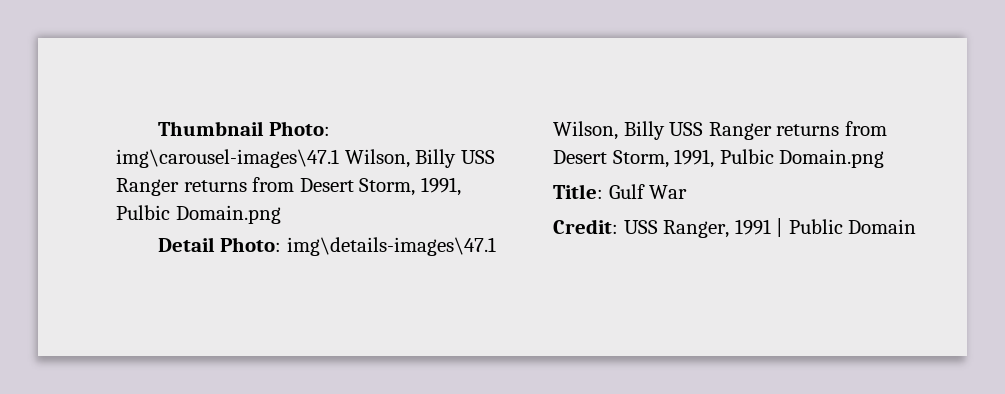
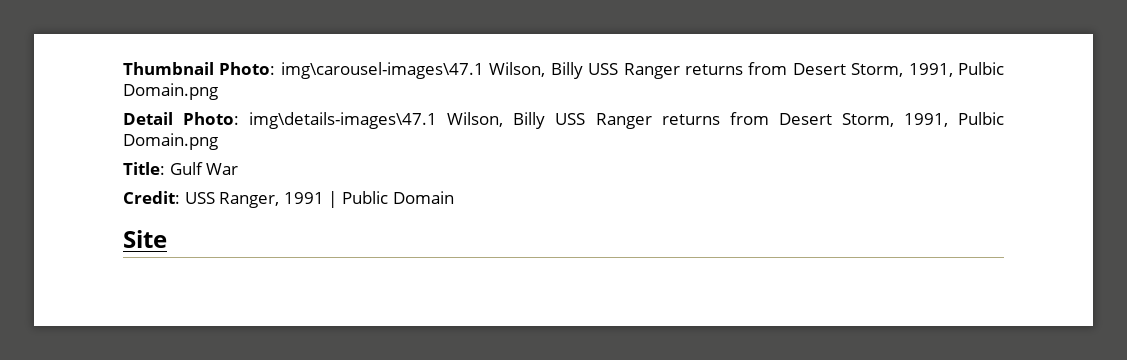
(917, 226) none -> [123,230,167,248] // Site

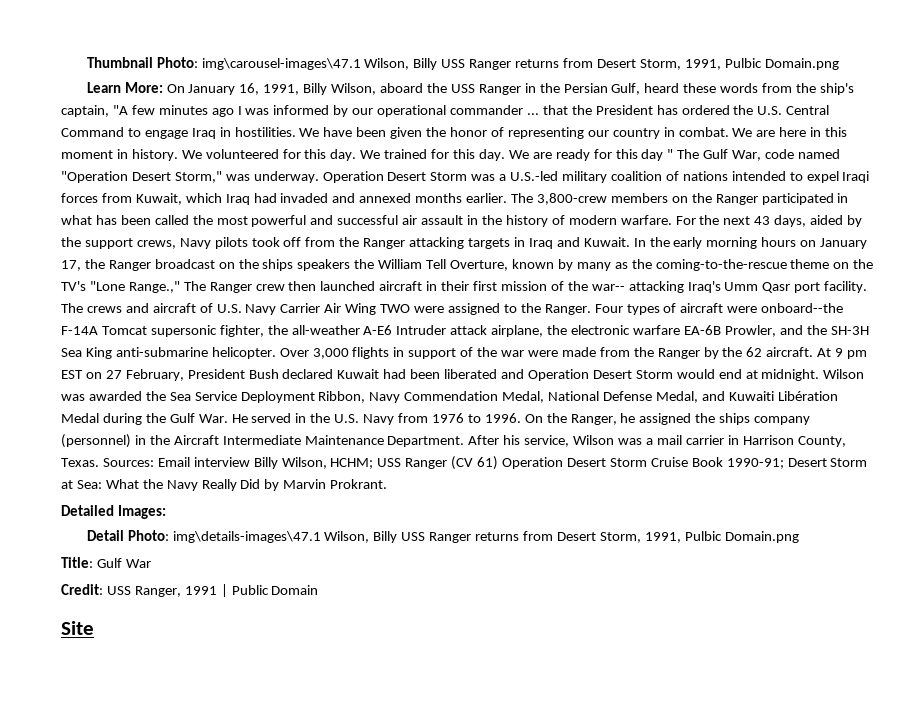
(218, 91) none -> [86,82,854,95] [61,105,830,117] [61,127,848,139] [61,149,840,161] [61,171,870,183] [61,193,849,205] [61,215,863,227] [61,237,868,249] [61,259,874,271] [61,281,868,293] [61,303,844,315] [61,325,869,337] [61,347,868,359] [61,369,865,381] [61,391,838,403] [61,413,811,425] [61,434,846,448] [61,456,868,470] [61,479,388,491] [61,505,166,519] // Learn More: On January 16, 1991, Billy Wilson, aboard the USS Ranger in the Persian Gulf, heard these words from the ship's captain, "A few minutes ago I was informed by our operational commander ... that the President has ordered the U.S. Central Command to engage Iraq in hostilities. We have been given the honor of representing our country in combat. We are here in this moment in history. We volunteered for this day. We trained for this day. We are ready for this day " The Gulf War, code named "Operation Desert Storm," was underway. Operation Desert Storm was a U.S.-led military coalition of nations intended to expel Iraqi forces from Kuwait, which Iraq had invaded and annexed months earlier. The 3,800-crew members on the Ranger participated in what has been called the most powerful and successful air assault in the history of modern warfare. For the next 43 days, aided by the support crews, Navy pilots took off from the Ranger attacking targets in Iraq and Kuwait. In the early morning hours on January 17, the Ranger broadcast on the ships speakers the William Tell Overture, known by many as the coming-to-the-rescue theme on the TV's "Lone Range.," The Ranger crew then launched aircraft in their first mission of the war-- attacking Iraq's Umm Qasr port facility. The crews and aircraft of U.S. Navy Carrier Air Wing TWO were assigned to the Ranger. Four types of aircraft were onboard--the F-14A Tomcat supersonic fighter, the all-weather A-E6 Intruder attack airplane, the electronic warfare EA-6B Prowler, and the SH-3H Sea King anti-submarine helicopter. Over 3,000 flights in support of the war were made from the Ranger by the 62 aircraft. At 9 pm EST on 27 February, President Bush declared Kuwait had been liberated and Operation Desert Storm would end at midnight. Wilson was awarded the Sea Service Deployment Ribbon, Navy Commendation Medal, National Defense Medal, and Kuwaiti Libération Medal during the Gulf War. He served in the U.S. Navy from 1976 to 1996. On the Ranger, he assigned the ships company (personnel) in the Aircraft Intermediate Maintenance Department. After his service, Wilson was a mail carrier in Harrison County, Texas. Sources: Email interview Billy Wilson, HCHM; USS Ranger (CV 61) Operation Desert Storm Cruise Book 1990-91; Desert Storm at Sea: What the Navy Really Did by Marvin Prokrant. // Detailed Images:

